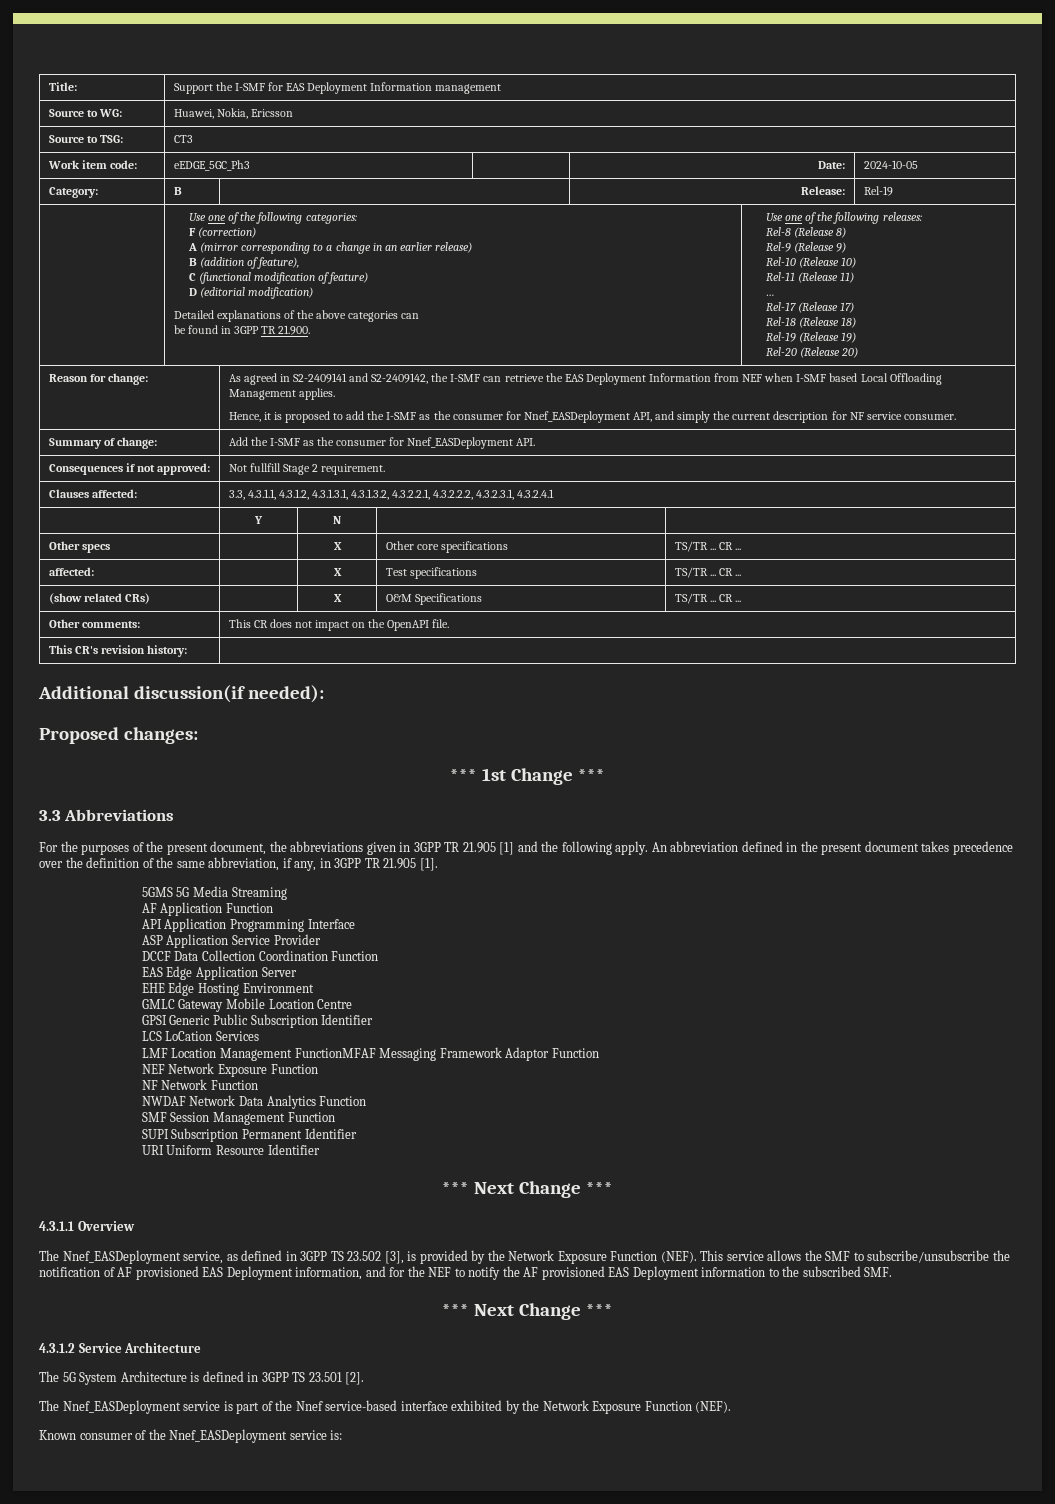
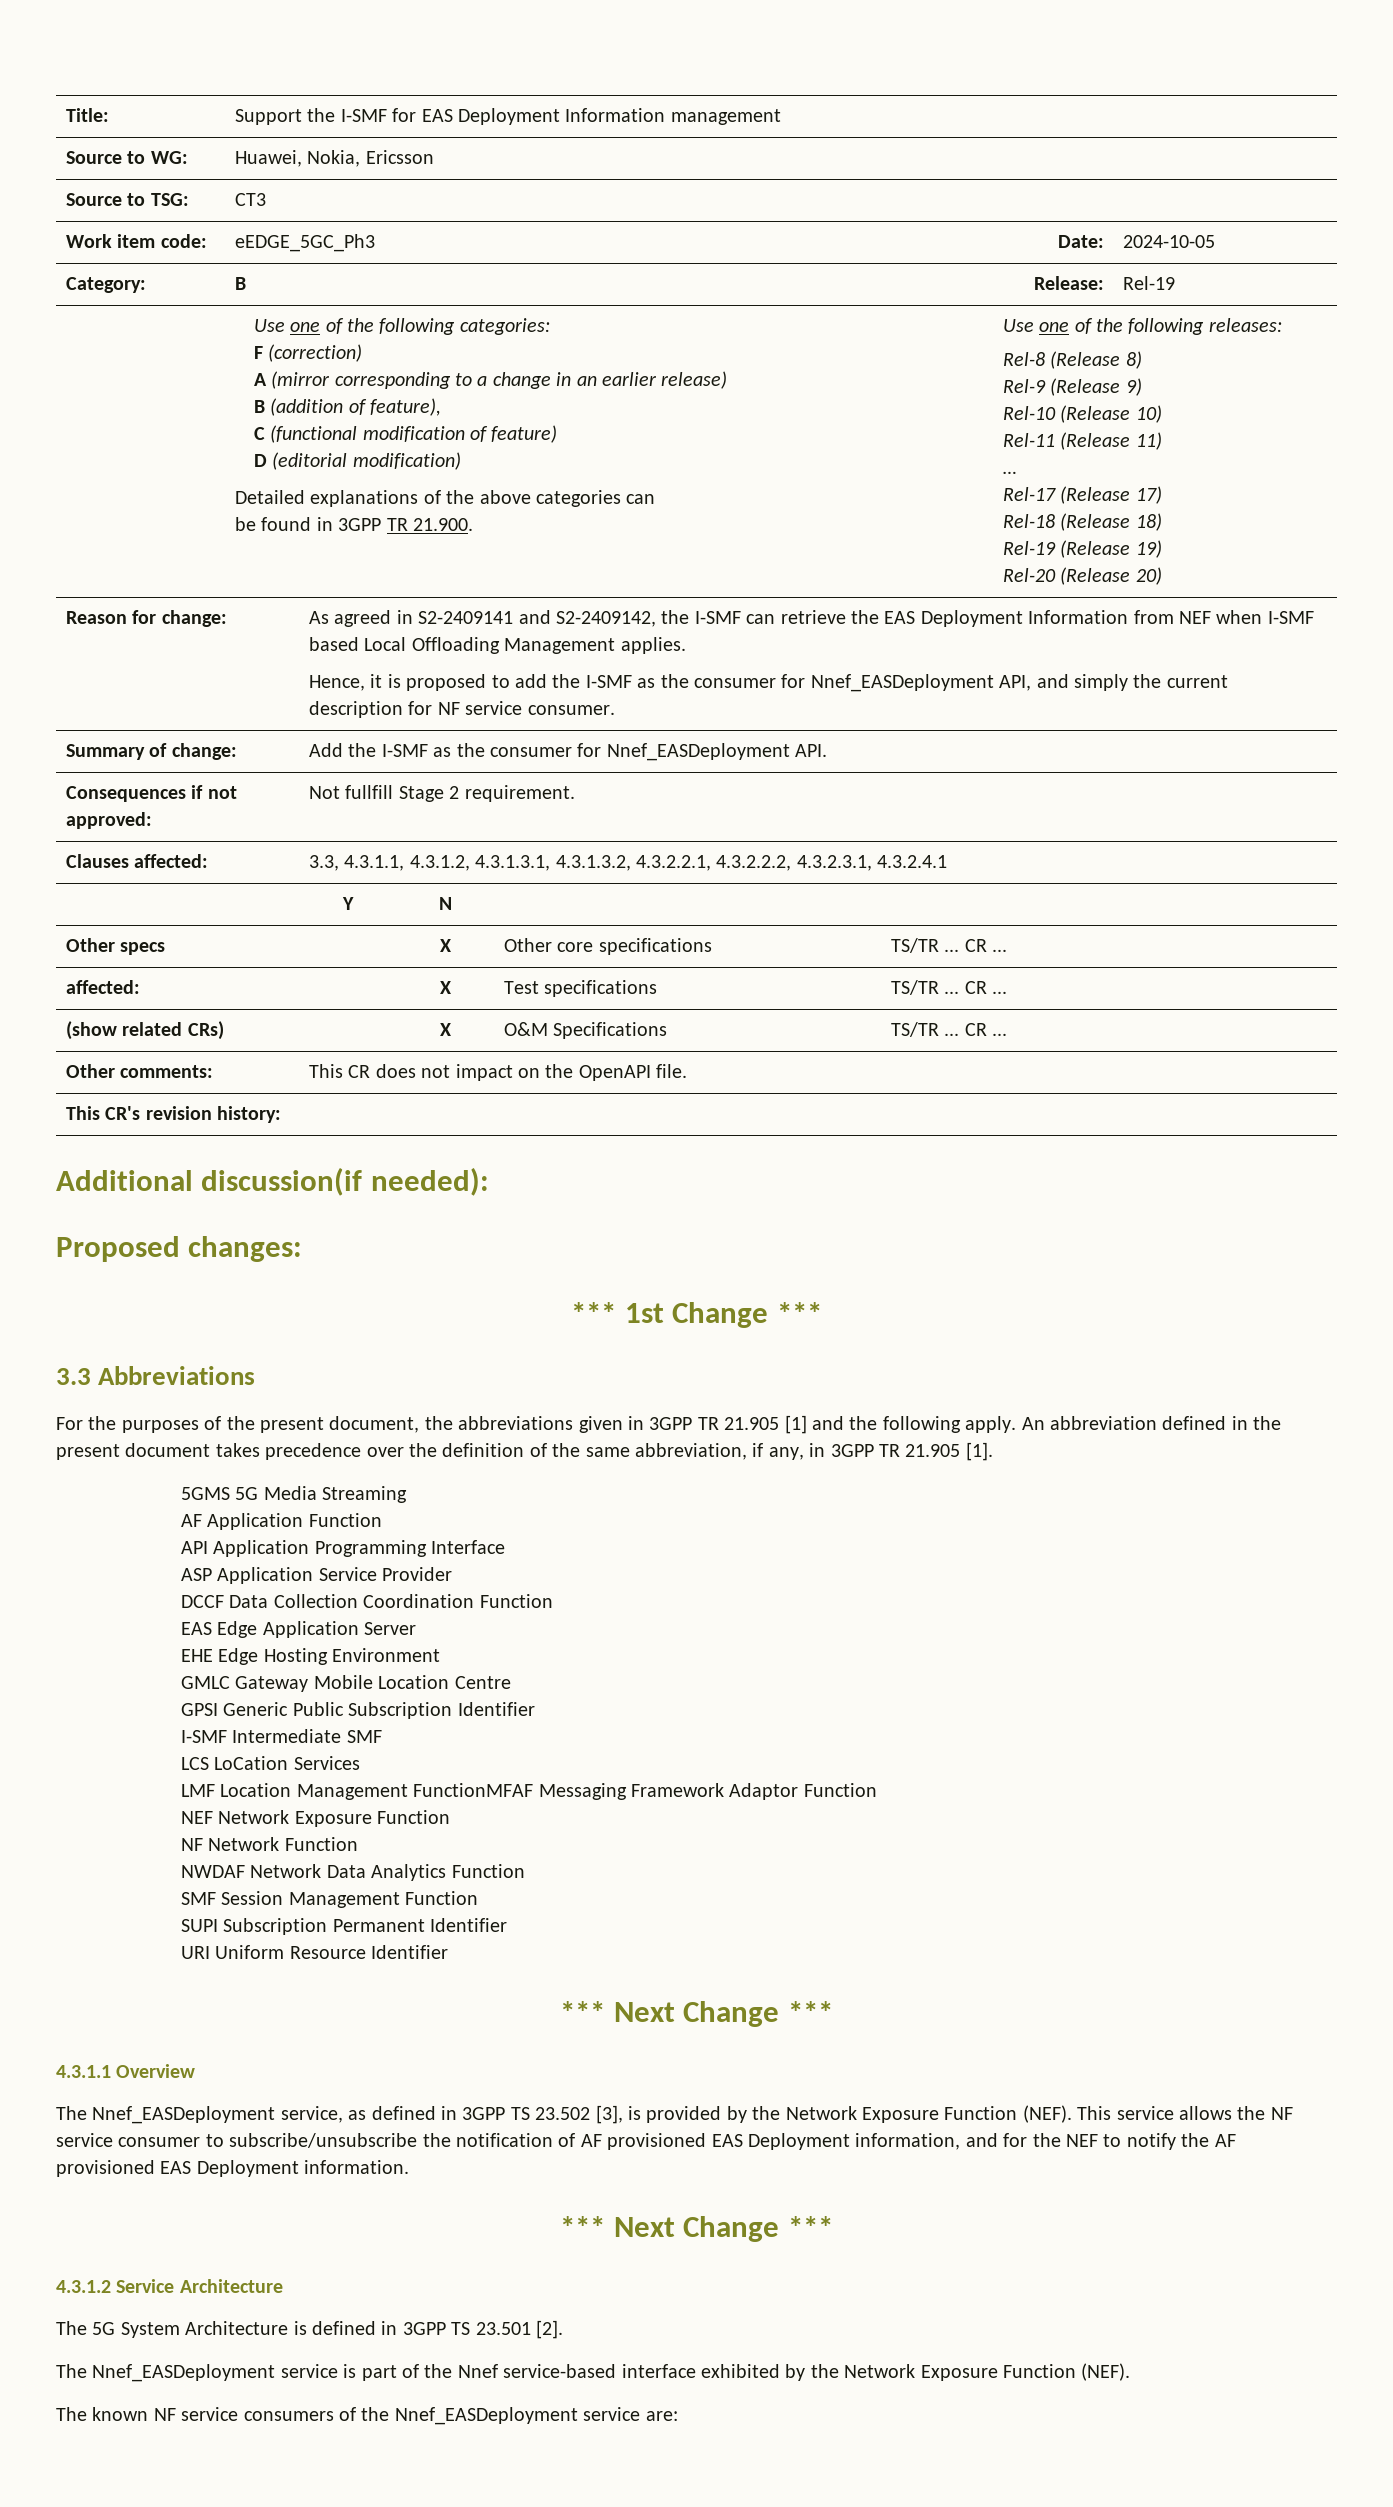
(374, 1019) none -> [181,1729,382,1743] // I-SMF Intermediate SMF
[825,1251,851,1261] SMF -> [1270,2107,1293,2120] [56,2133,201,2147] NF service consumer
[701,1266,893,1277] information to the subscribed SMF. -> [304,2160,410,2174] information.
[39,1430,133,1440] Known consumer -> [56,2407,334,2421] The known NF service consumers
[330,1430,343,1440] is: -> [645,2411,678,2421] are:

